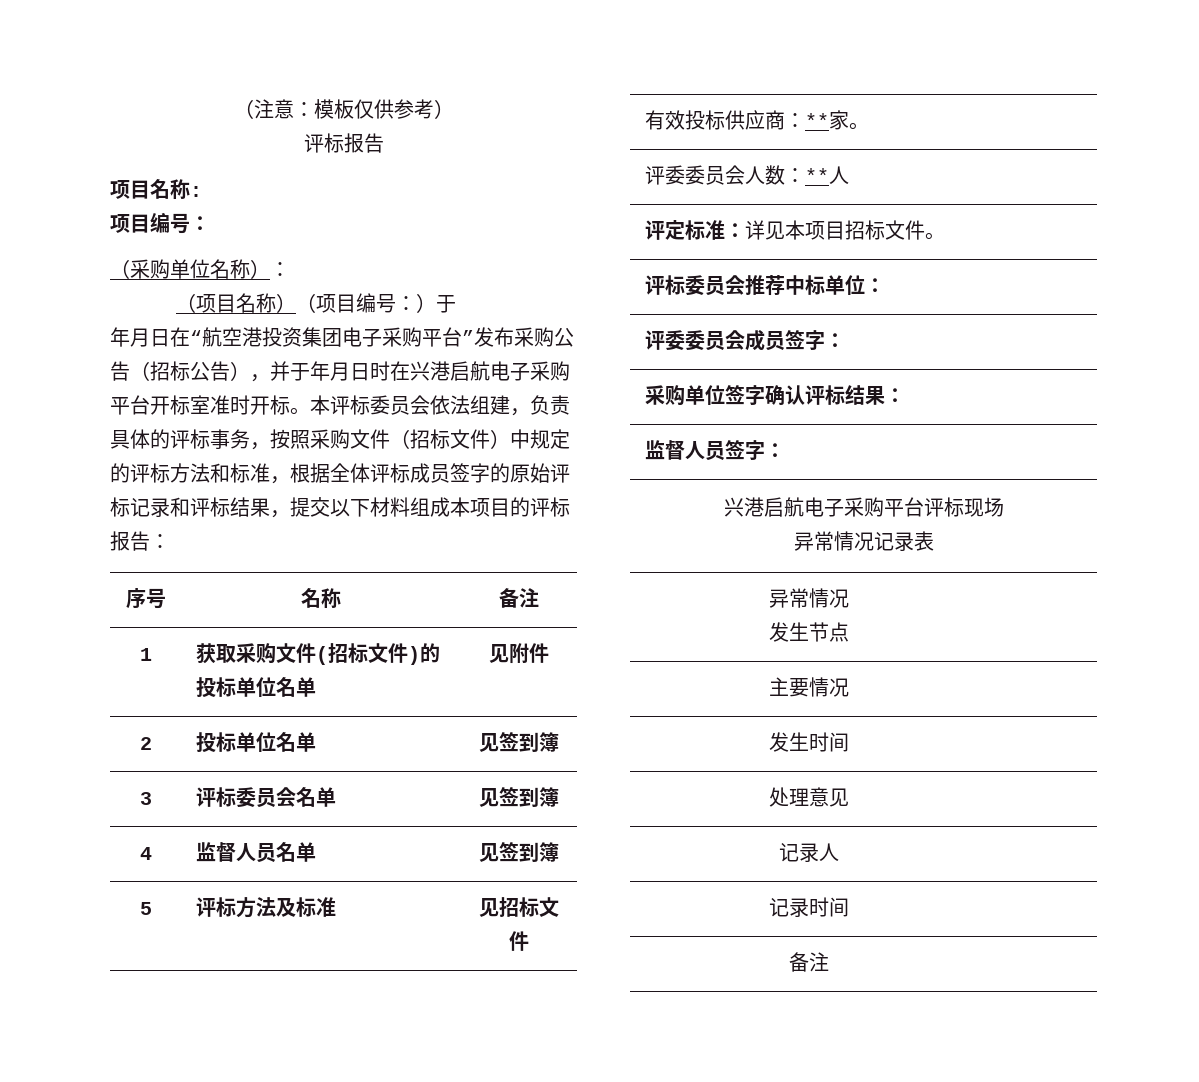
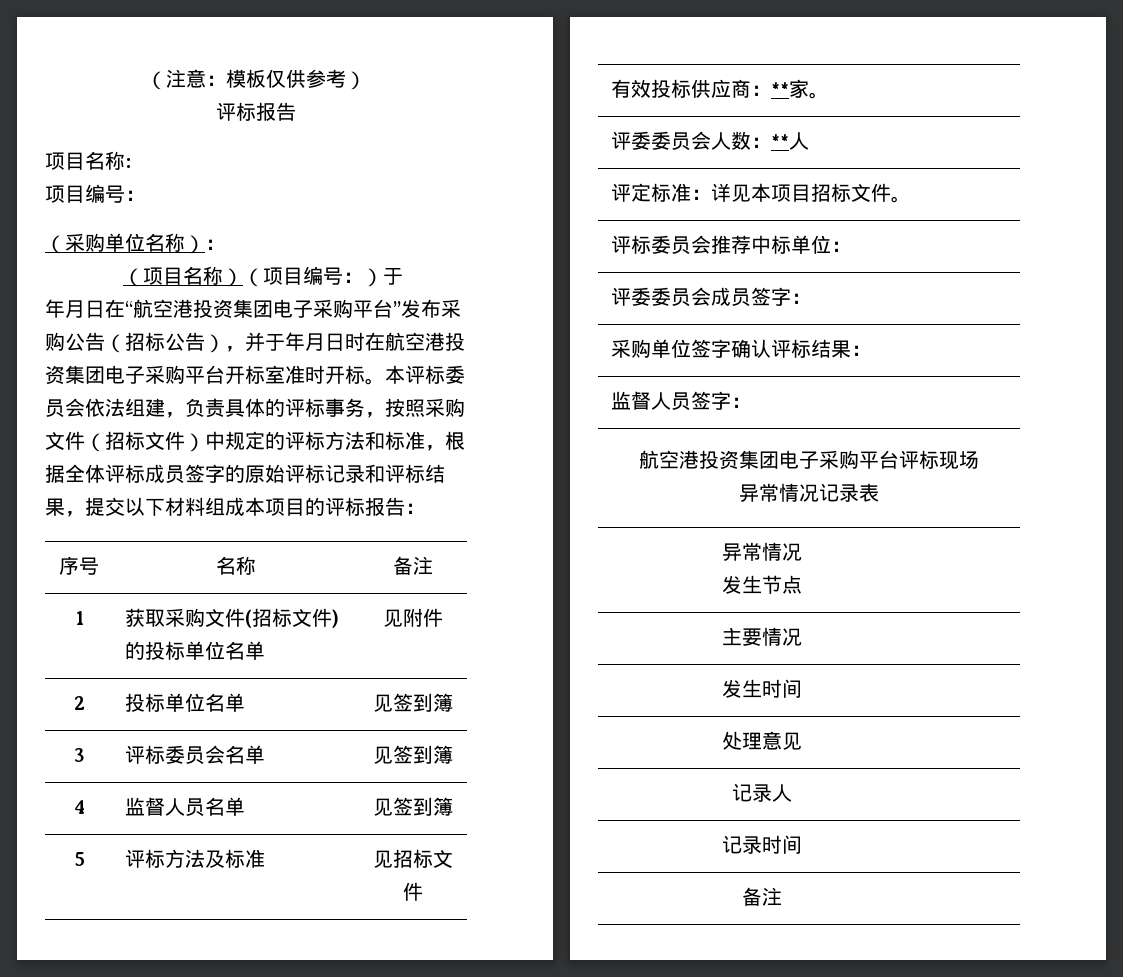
[410,361,490,381] 兴港启航 -> [385,332,465,351] [45,365,105,385] 航空港投资集团
[723,497,804,517] 兴港启航 -> [639,450,779,470] 航空港投资集团

